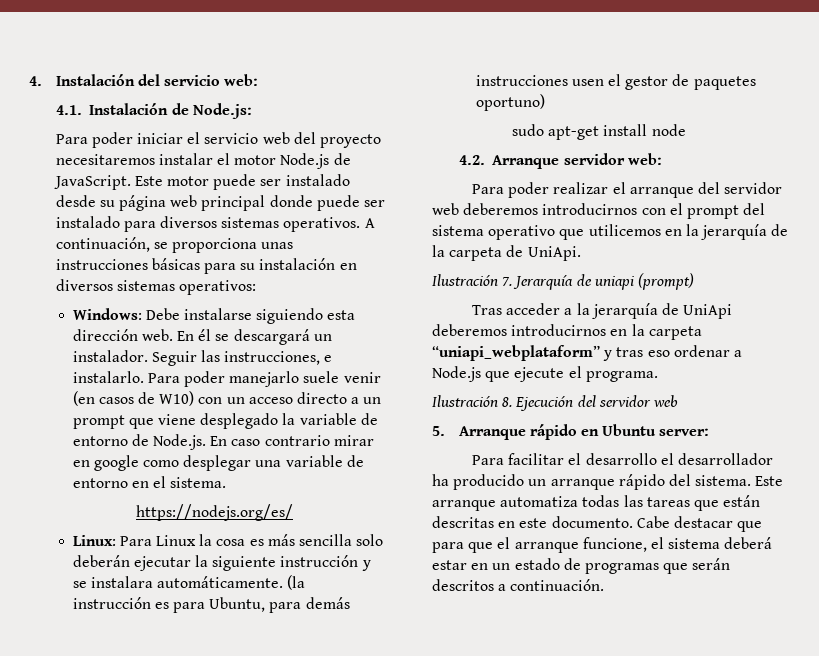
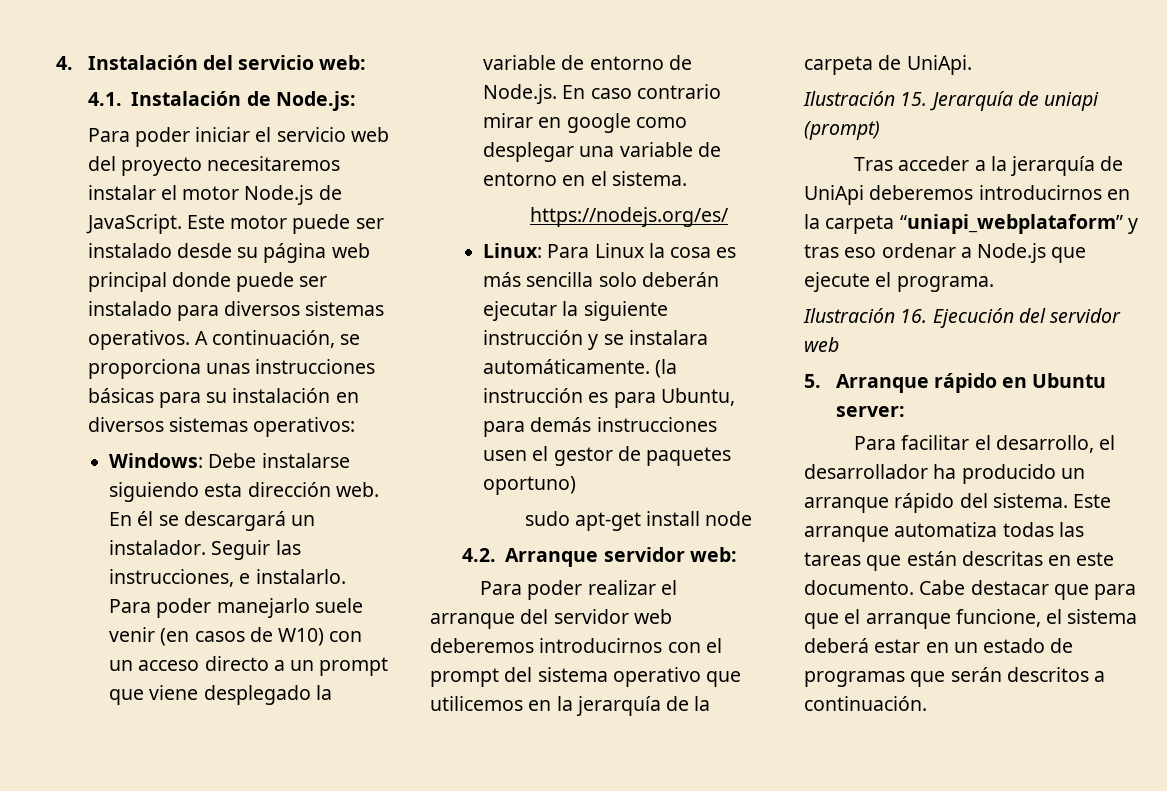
[502,277,513,286] 7. -> [900,92,928,106] 15.
[502,397,513,407] 8. -> [900,309,928,323] 16.
[585,453,657,465] desarrollo -> [995,435,1094,453] desarrollo,

